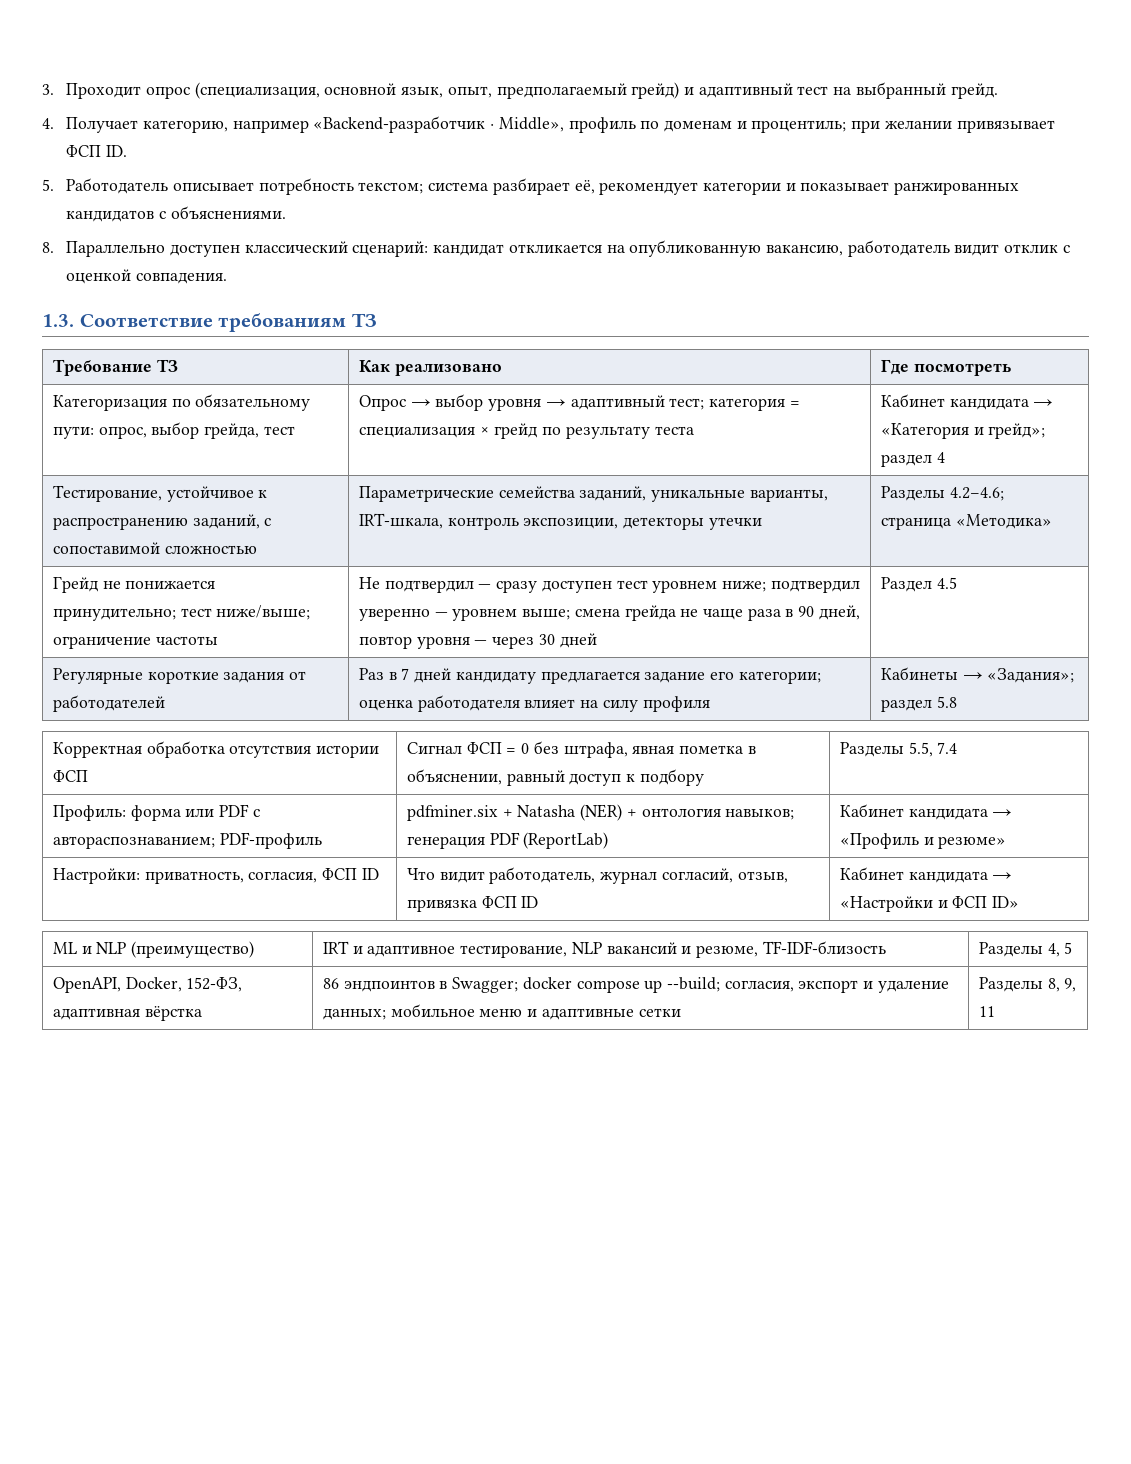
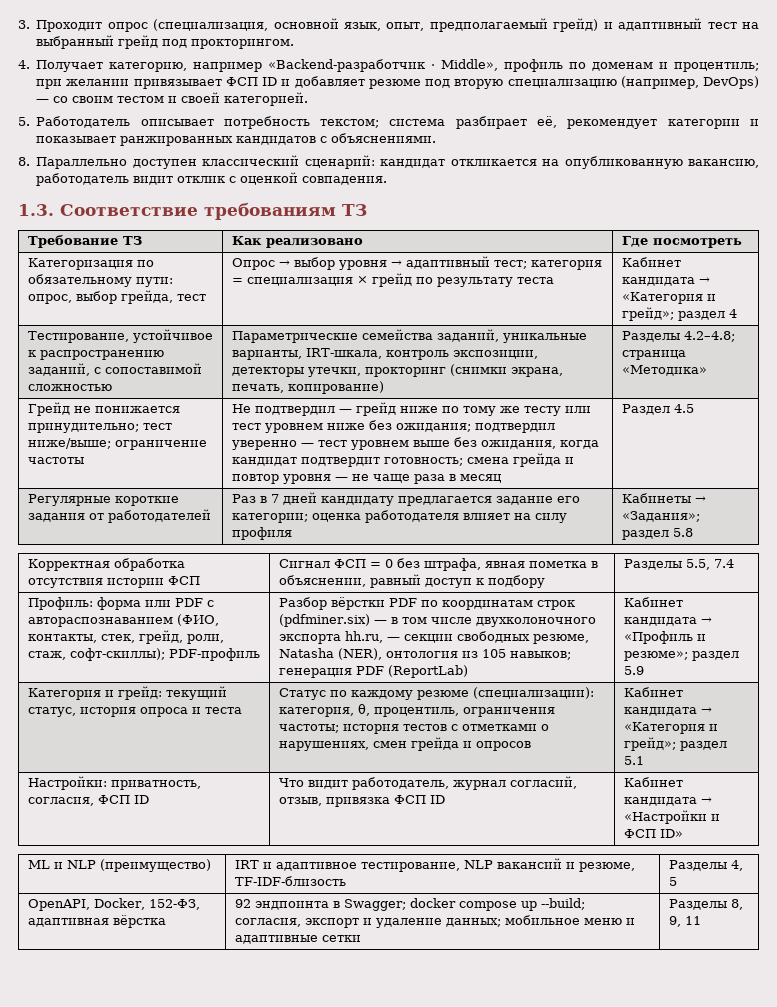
[950,83,998,99] грейд. -> [118,35,295,49] грейд под прокторингом.
[105,145,127,157] ID. -> [262,76,759,89] [36,92,309,106] ID и добавляет резюме под вторую специализацию (например, DevOps) — со своим тестом и своей категорией.
[708,517,762,530] [880,486,1004,501] утечки | Разделы 4.2–4.6; -> [307,364,563,377] [231,381,384,394] [621,331,735,342] утечки, прокторинг (снимки экрана, печать, копирование) | Разделы 4.2–4.8;
[496,580,860,593] [358,605,860,621] [358,633,597,649] сразу доступен тест уровнем ниже; подтвердил уверенно — уровнем выше; смена грейда не чаще раза в 90 дней, повтор уровня — через 30 дней -> [355,402,591,416] [231,420,555,433] [231,437,599,450] [231,453,574,467] [231,474,501,484] грейд ниже по тому же тесту или тест уровнем ниже без ожидания; подтвердил уверенно — тест уровнем выше без ожидания, когда кандидат подтвердит готовность; смена грейда и повтор уровня — не чаще раза в месяц
[52,832,322,849] [406,804,721,821] автораспознаванием; PDF-профиль | pdfminer.six + Natasha (NER) + онтология -> [27,614,219,627] [27,630,224,644] [27,648,260,661] [278,597,575,610] [278,614,596,627] [278,631,589,644] [278,648,506,660] автораспознаванием (ФИО, контакты, стек, грейд, роли, стаж, софт-скиллы); PDF-профиль | Разбор вёрстки PDF по координатам строк (pdfminer.six) — в том числе двухколоночного экспорта hh.ru, — секции свободных резюме, Natasha (NER), онтология из 105
[938,836,1007,849] резюме» -> [623,651,739,661] [623,666,644,675] [27,686,227,700] [27,707,242,717] [278,687,594,700] [278,704,555,717] [278,724,549,734] [278,737,531,751] [623,687,683,697] [623,707,712,716] [623,722,718,734] [623,737,727,751] [623,756,644,765] резюме»; раздел 5.9 // Категория и грейд: текущий статус, история опроса и теста | Статус по каждому резюме (специализации): категория, θ, процентиль, ограничения частоты; история тестов с отметками о нарушениях, смен грейда и опросов | Кабинет кандидата → «Категория и грейд»; раздел 5.1
[322,978,435,992] 86 эндпоинтов -> [234,899,329,910] 92 эндпоинта

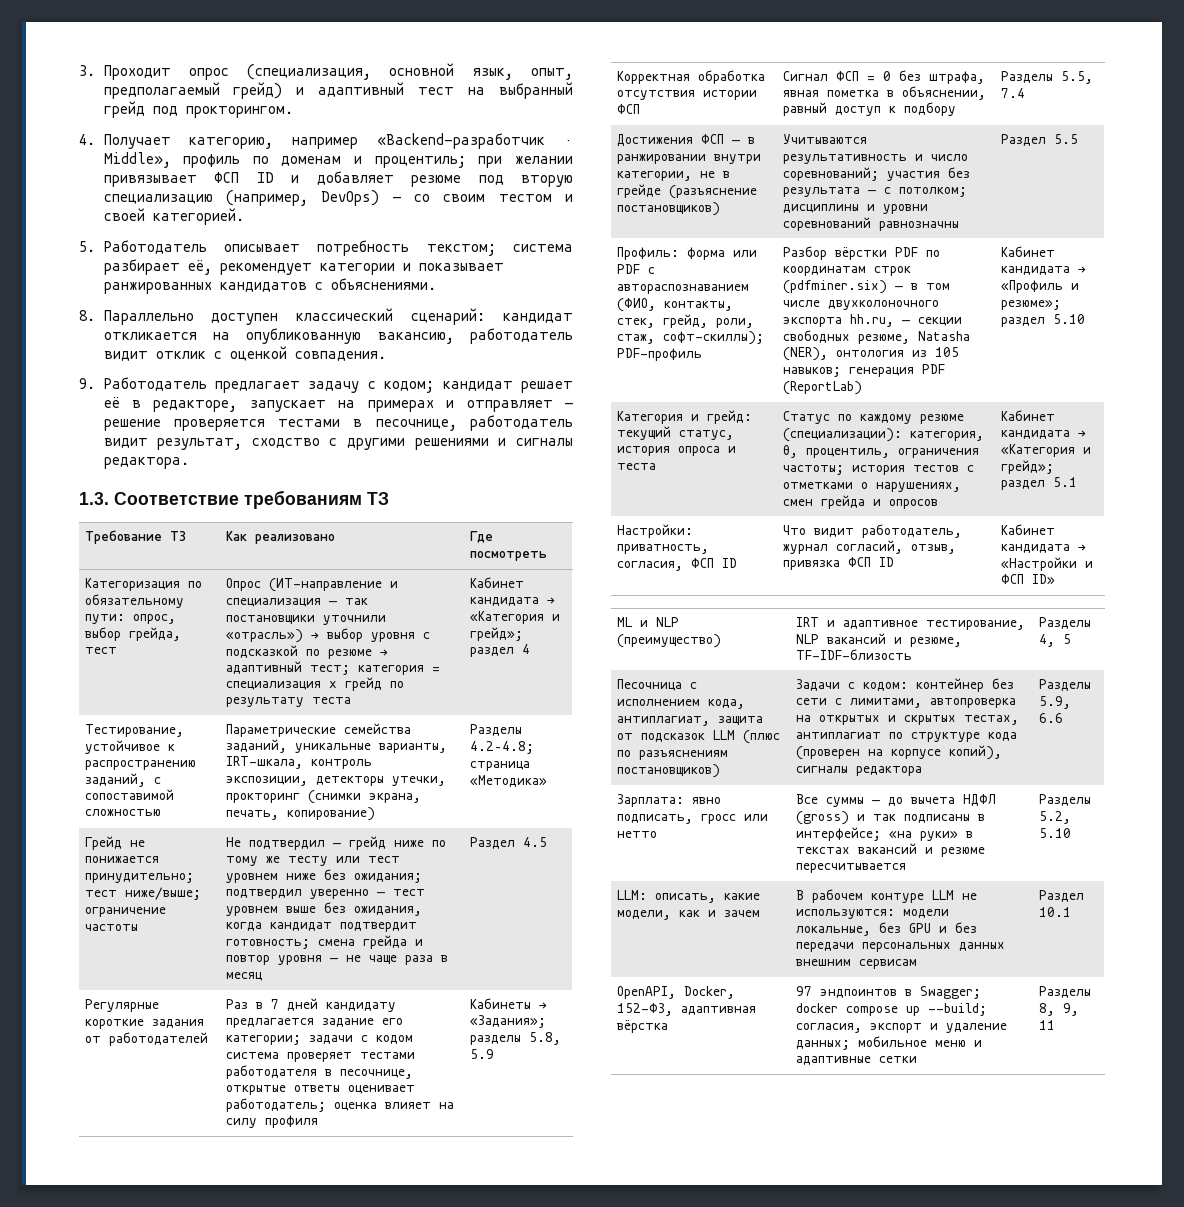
(388, 180) none -> [79,377,573,393] [103,397,573,412] [103,415,573,431] [103,438,573,450] [103,457,189,469] // 9. Работодатель предлагает задачу с кодом; кандидат решает её в редакторе, запускает на примерах и отправляет — решение проверяется тестами в песочнице, работодатель видит результат, сходство с другими решениями и сигналы редактора.
[278,257,387,270] → выбор уровня -> [269,578,399,592] [226,598,369,607] [226,615,387,625] [226,628,431,643] [226,645,373,659] (ИТ-направление и специализация — так постановщики уточнили «отрасль») → выбор уровня с подсказкой по резюме
[311,510,459,523] оценка работодателя -> [309,1035,414,1044] [226,1052,416,1062] [226,1065,414,1079] [226,1085,416,1095] [226,1098,378,1112] задачи с кодом система проверяет тестами работодателя в песочнице, открытые ответы оценивает работодатель; оценка
[621,528,693,540] раздел 5.8 -> [470,1032,562,1045] [470,1049,495,1059] разделы 5.8, 5.9
(734, 563) none -> [617,134,756,146] [617,154,762,164] [617,171,731,181] [617,184,758,199] [617,202,721,216] [783,134,868,144] [783,154,969,164] [783,167,971,181] [783,187,968,197] [783,204,929,214] [783,217,960,231] [1001,134,1079,146] // Достижения ФСП — в ранжировании внутри категории, не в грейде (разъяснение постановщиков) | Учитываются результативность и число соревнований; участия без результата — с потолком; дисциплины и уровни соревнований равнозначны | Раздел 5.5
[623,666,644,675] 5.9 -> [1053,314,1086,324] 5.10
(677, 881) none -> [617,679,698,691] [617,699,746,709] [617,716,764,726] [617,730,781,744] [617,750,729,760] [617,764,721,778] [796,678,1015,692] [796,698,1017,708] [796,715,1020,725] [796,732,1018,742] [796,745,1003,760] [796,766,923,776] [1039,679,1092,691] [1039,696,1072,709] [1039,713,1064,723] [617,794,722,807] [617,814,769,824] [617,831,658,838] [796,794,997,807] [796,811,986,825] [796,827,974,841] [796,843,986,857] [796,863,907,873] [1039,794,1092,806] [1039,811,1072,824] [1039,828,1072,838] [617,890,761,903] [617,910,761,920] [796,889,978,903] [796,909,950,919] [796,922,978,936] [796,942,1006,952] [796,959,918,969] [1039,890,1085,902] [1039,907,1072,917] // Песочница с исполнением кода, антиплагиат, защита от подсказок LLM (плюс по разъяснениям постановщиков) | Задачи с кодом: контейнер без сети с лимитами, автопроверка на открытых и скрытых тестах, антиплагиат по структуре кода (проверен на корпусе копий), сигналы редактора | Разделы 5.9, 6.6 // Зарплата: явно подписать, гросс или нетто | Все суммы — до вычета НДФЛ (gross) и так подписаны в интерфейсе; «на руки» в текстах вакансий и резюме пересчитывается | Разделы 5.2, 5.10 // LLM: описать, какие модели, как и зачем | В рабочем контуре LLM не используются: модели локальные, без GPU и без передачи персональных данных внешним сервисам | Раздел 10.1
[234,899,329,910] 92 эндпоинта -> [796,986,898,998] 97 эндпоинтов

